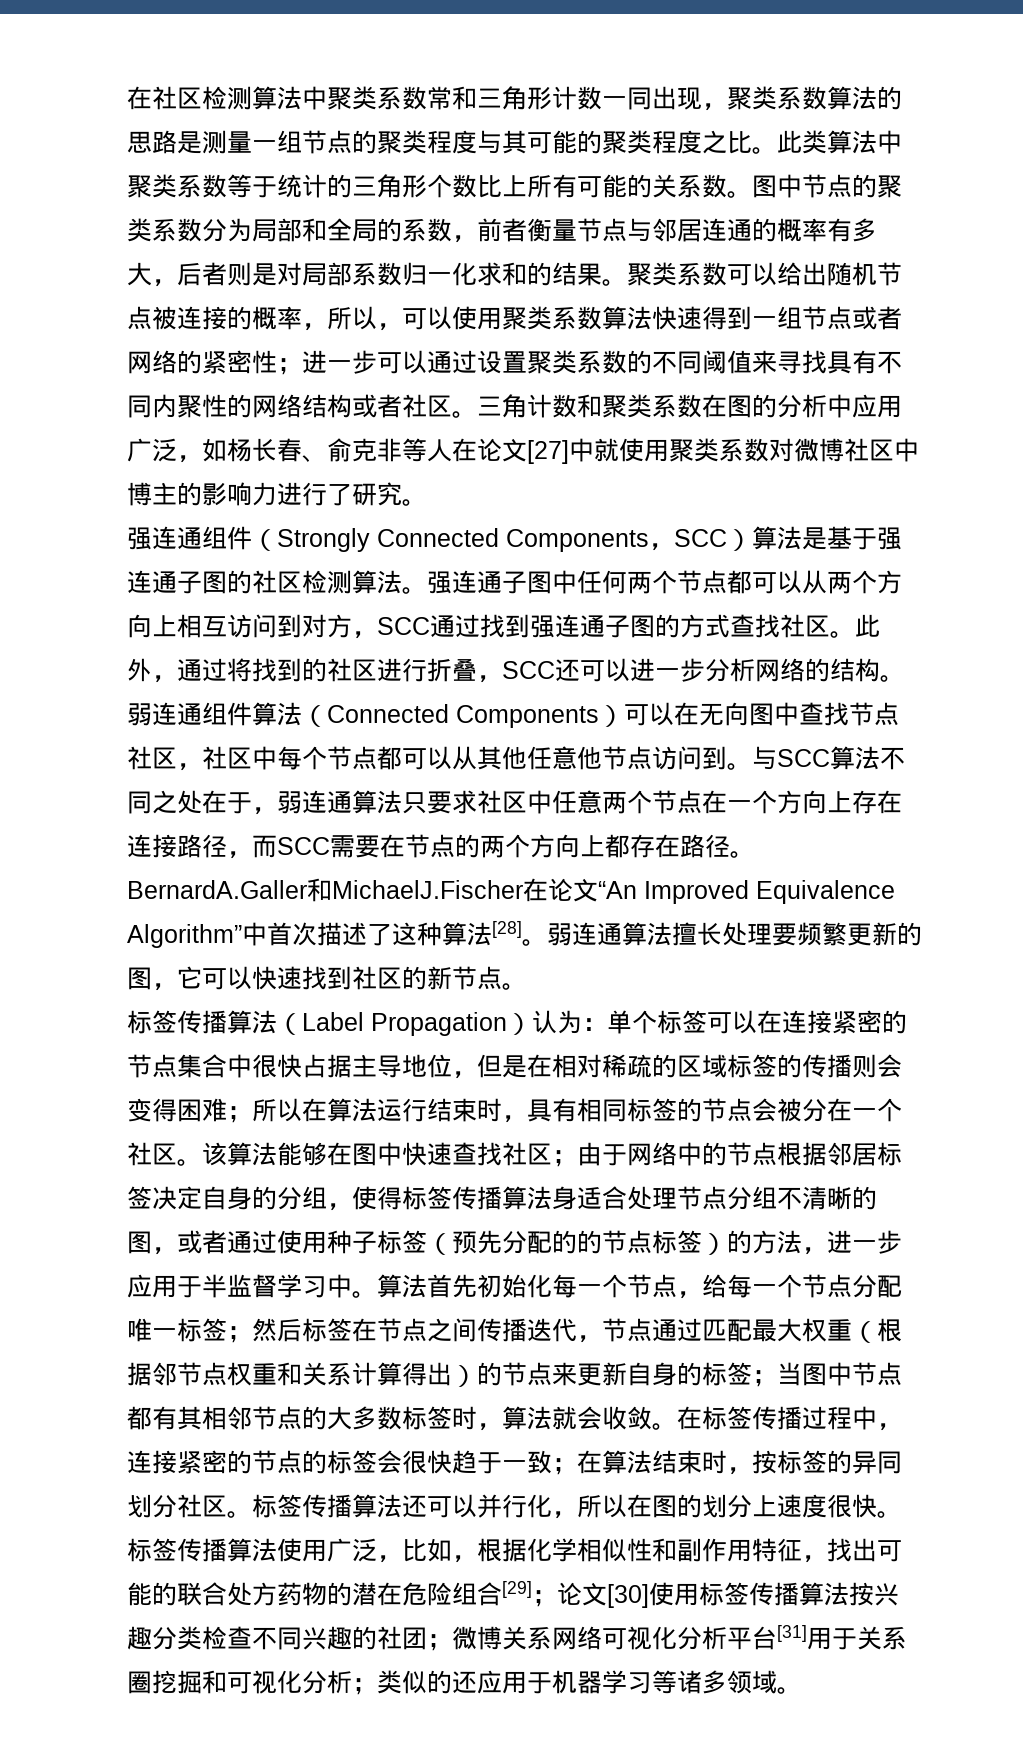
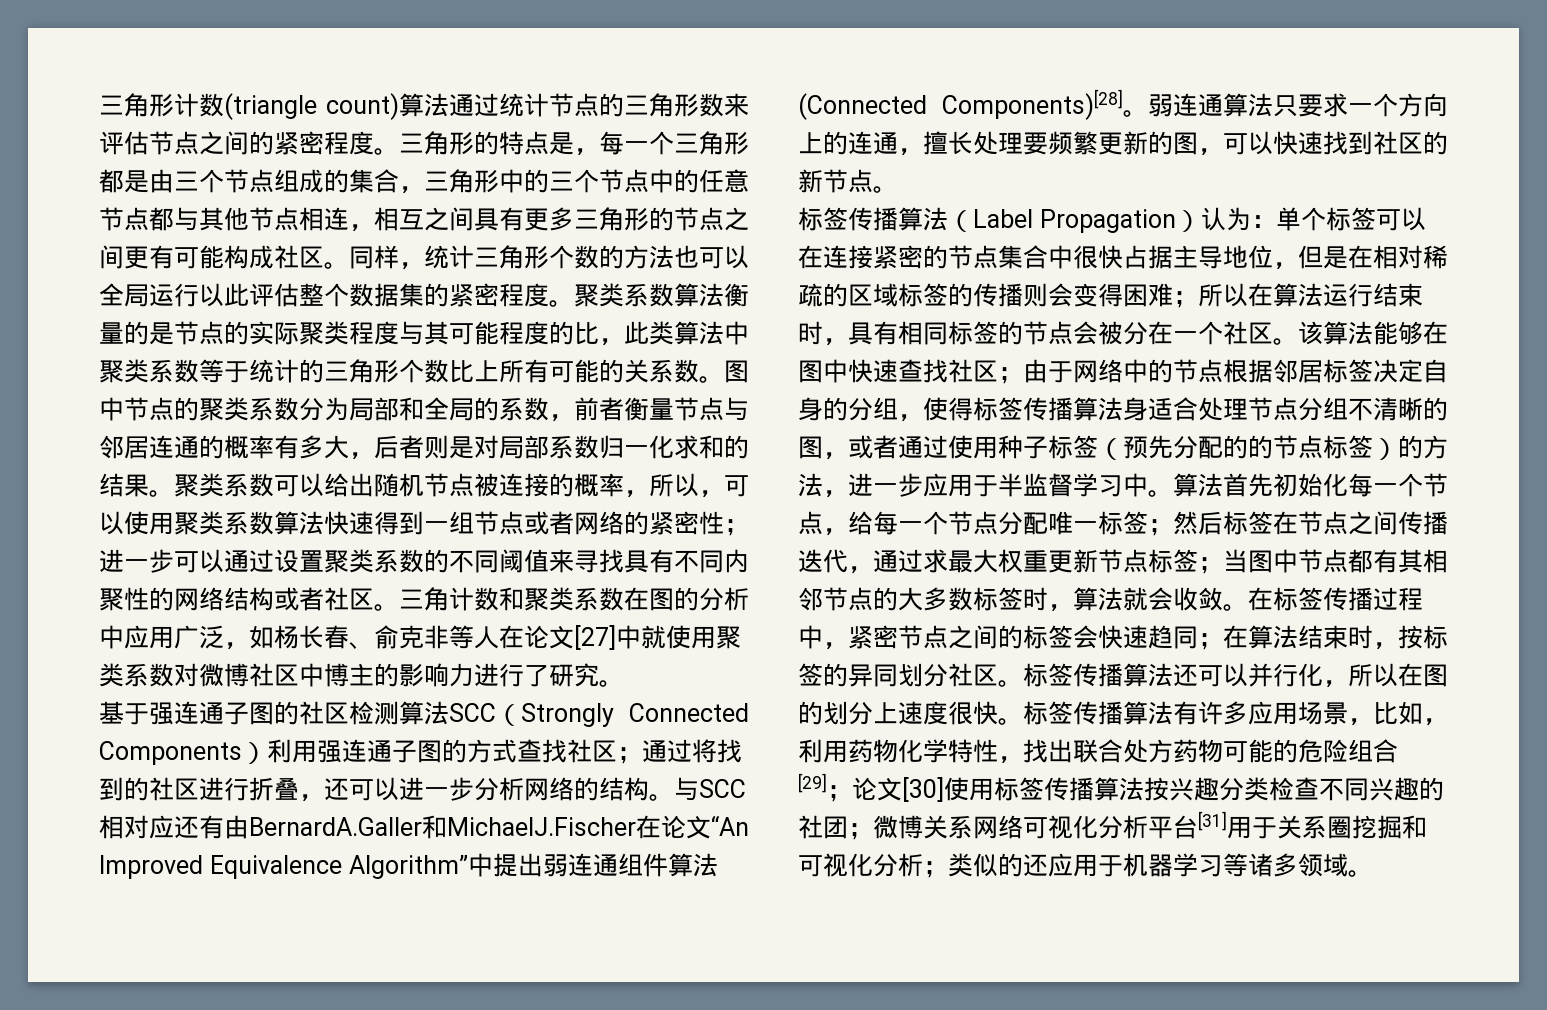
[127,86,902,111] [127,130,777,154] 在社区检测算法中聚类系数常和三角形计数一同出现，聚类系数算法的思路是测量一组节点的聚类程度与其可能的聚类程度之比。 -> [99,93,749,120] [99,131,749,156] [99,169,749,194] [99,207,749,232] [99,245,749,270] [99,283,749,307] [99,321,624,346] 三角形计数(triangle count)算法通过统计节点的三角形数来评估节点之间的紧密程度。三角形的特点是，每一个三角形都是由三个节点组成的集合，三角形中的三个节点中的任意节点都与其他节点相连，相互之间具有更多三角形的节点之间更有可能构成社区。同样，统计三角形个数的方法也可以全局运行以此评估整个数据集的紧密程度。聚类系数算法衡量的是节点的实际聚类程度与其可能程度的比，
[127,526,827,552] 强连通组件（Strongly Connected Components，SCC）算法是 -> (624, 683) none
[402,570,902,594] [127,614,530,639] 。强连通子图中任何两个节点都可以从两个方向上相互访问到对方，SCC通过找到 -> [449,703,749,727] [99,739,317,765] SCC（Strongly Connected Components）利用
[830,614,880,638] [127,658,177,683] 。此外， -> [617,747,642,764] ；
[502,661,555,679] SCC -> (324, 798) none
[127,702,899,728] [127,746,905,771] [127,790,902,815] [127,834,755,859] 弱连通组件算法（Connected Components）可以在无向图中查找节点社区，社区中每个节点都可以从其他任意他节点访问到。与SCC算法不同之处在于，弱连通算法只要求社区中任意两个节点在一个方向上存在连接路径，而SCC需要在节点的两个方向上都存在路径。 -> [674,777,746,801] [99,815,249,839] 与SCC相对应还有由
[267,921,522,946] [522,922,672,946] 首次描述了这种算法[28]。弱连通算法 -> [492,853,718,877] [798,89,1448,120] [798,131,923,156] 提出弱连通组件算法(Connected Components)[28]。弱连通算法只要求一个方向上的连通，
[177,966,202,989] 它 -> (1223, 152) none
[602,1318,902,1343] [127,1362,702,1387] 节点通过匹配最大权重（根据邻节点权重和关系计算得出）的节点来更新自身的 -> [873,549,1148,573] 通过求最大权重更新节点
[127,1450,552,1474] 连接紧密的节点的标签会很快趋于一致 -> [848,625,1198,649] 紧密节点之间的标签会快速趋同
[277,1538,902,1563] [127,1582,177,1606] 使用广泛，比如，根据化学相似性和副作用特征，找出可能的 -> [1173,701,1448,726] [798,739,1073,764] 有许多应用场景，比如，利用药物化学特性，找出
[327,1582,402,1606] 的潜在 -> [1223,739,1298,763] 可能的

